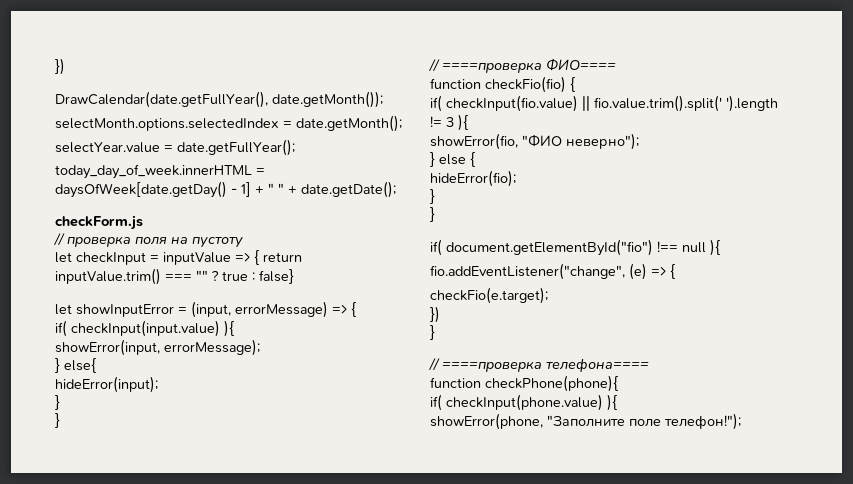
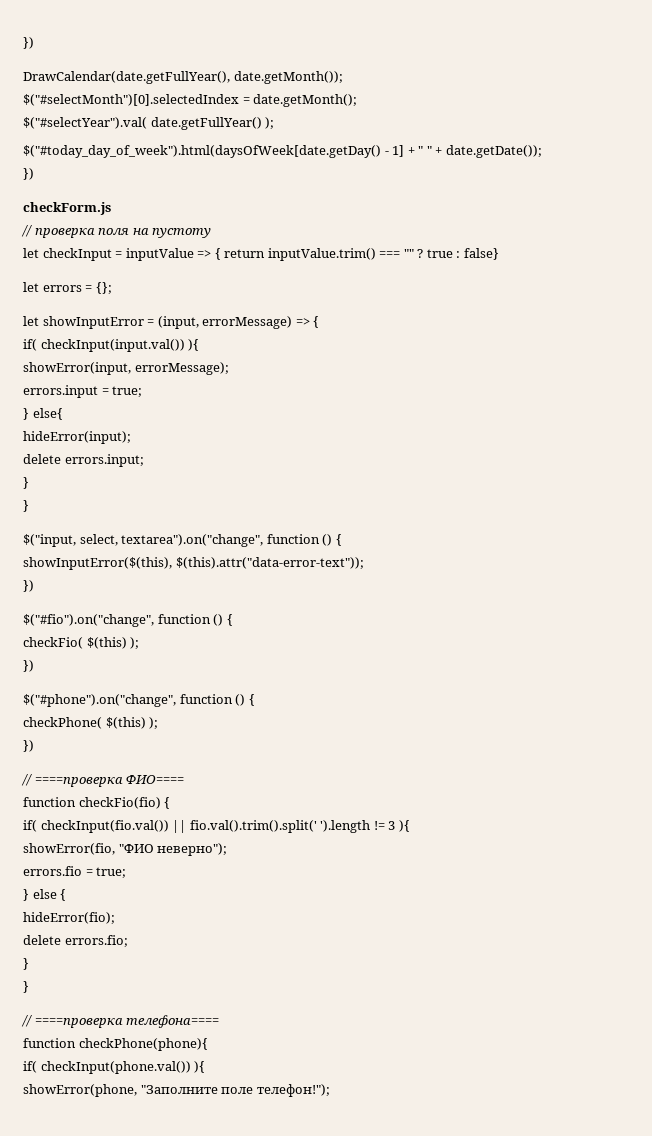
[55,118,279,131] selectMonth.options.selectedIndex -> [23,94,239,106] $("#selectMonth")[0].selectedIndex
[55,139,295,156] [55,164,265,179] [55,181,227,198] selectYear.value = date.getFullYear(); // today_day_of_week.innerHTML = daysOfWeek[date.getDay() -> [23,117,275,130] [23,145,381,158] $("#selectYear").val( date.getFullYear() ); // $("#today_day_of_week").html(daysOfWeek[date.getDay()
[301,181,396,198] date.getDate(); -> [445,145,542,158] [23,168,34,180] date.getDate()); // })
(294, 276) none -> [23,282,112,294] // let errors = {};
[71,320,220,337] checkInput(input.value) -> [40,339,185,352] checkInput(input.val())
(260, 347) none -> [23,385,143,398] // errors.input = true;
[55,395,60,410] [55,413,60,428] // } // } -> [23,454,144,467] [23,477,29,489] [23,500,29,512] [23,534,342,547] [23,557,364,570] [23,580,34,592] [23,614,233,627] [23,637,140,649] [23,660,34,672] [23,694,255,707] [23,717,159,729] [23,740,34,752] // delete errors.input; // } // } // $("input, select, textarea").on("change", function () { // showInputError($(this), $(this).attr("data-error-text")); // }) // $("#fio").on("change", function () { // checkFio( $(this) ); // }) // $("#phone").on("change", function () { // checkPhone( $(this) ); // })
[446,95,722,112] checkInput(fio.value) || fio.value.trim().split(' -> [40,820,317,833] checkInput(fio.val()) || fio.val().trim().split('
(639, 141) none -> [23,866,127,878] // errors.fio = true;
[430,189,435,204] [430,207,435,222] [430,239,721,256] [430,263,676,280] [430,287,548,304] [430,306,440,323] } // } // if( document.getElementById("fio") !== null ){ // fio.addEventListener("change", (e) => { // checkFio(e.target); // }) -> [23,935,128,947] [23,958,29,970] delete errors.fio; // }
[446,394,603,411] checkInput(phone.value) -> [40,1061,191,1074] checkInput(phone.val())

